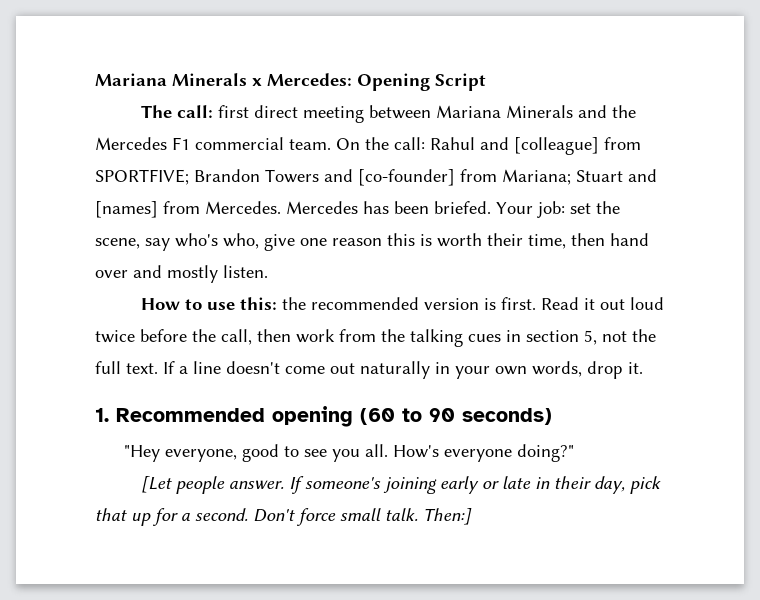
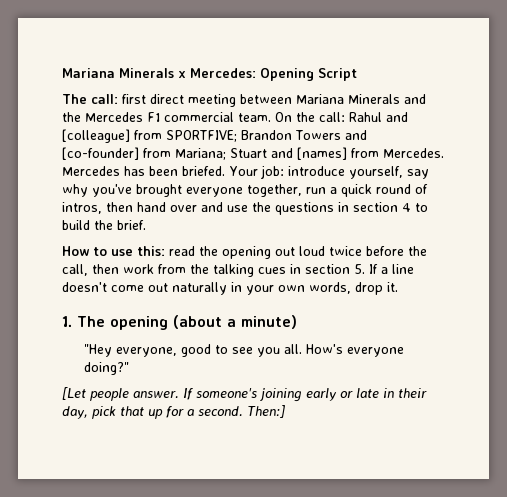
[570,201,620,214] [95,233,649,251] [95,265,268,283] [141,297,596,310] set the scene, say who's who, give one reason this is worth their time, then hand over and mostly listen. // How to use this: the recommended version is first. Read it -> [288,166,429,179] [62,184,428,197] [62,202,428,215] [62,220,146,230] [62,246,271,259] introduce yourself, say why you've brought everyone together, run a quick round of intros, then hand over and use the questions in section 4 to build the brief. // How to use this: read the opening
[584,329,656,345] [95,361,158,374] 5, not the full text. -> [354,264,365,274] 5.
[116,406,552,427] Recommended opening (60 to 90 seconds) -> [77,315,297,330] The opening (about a minute)
[253,508,418,526] Don't force small talk. -> (243, 411) none

